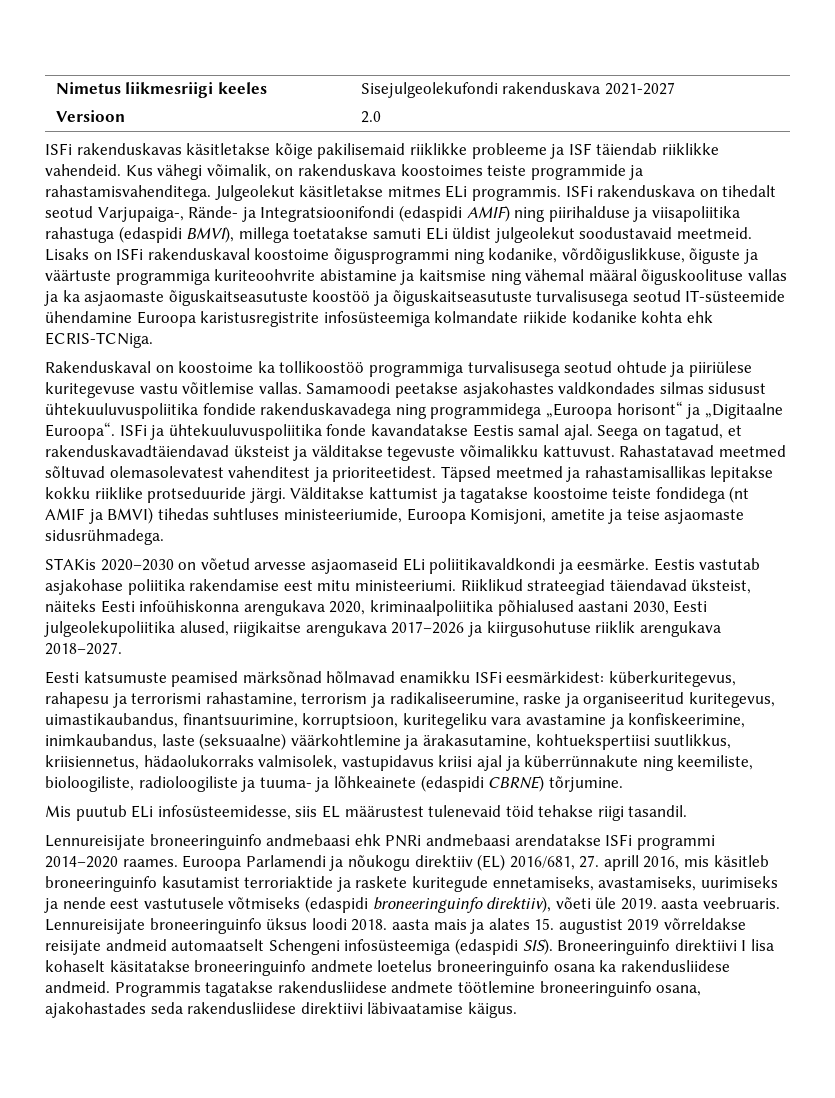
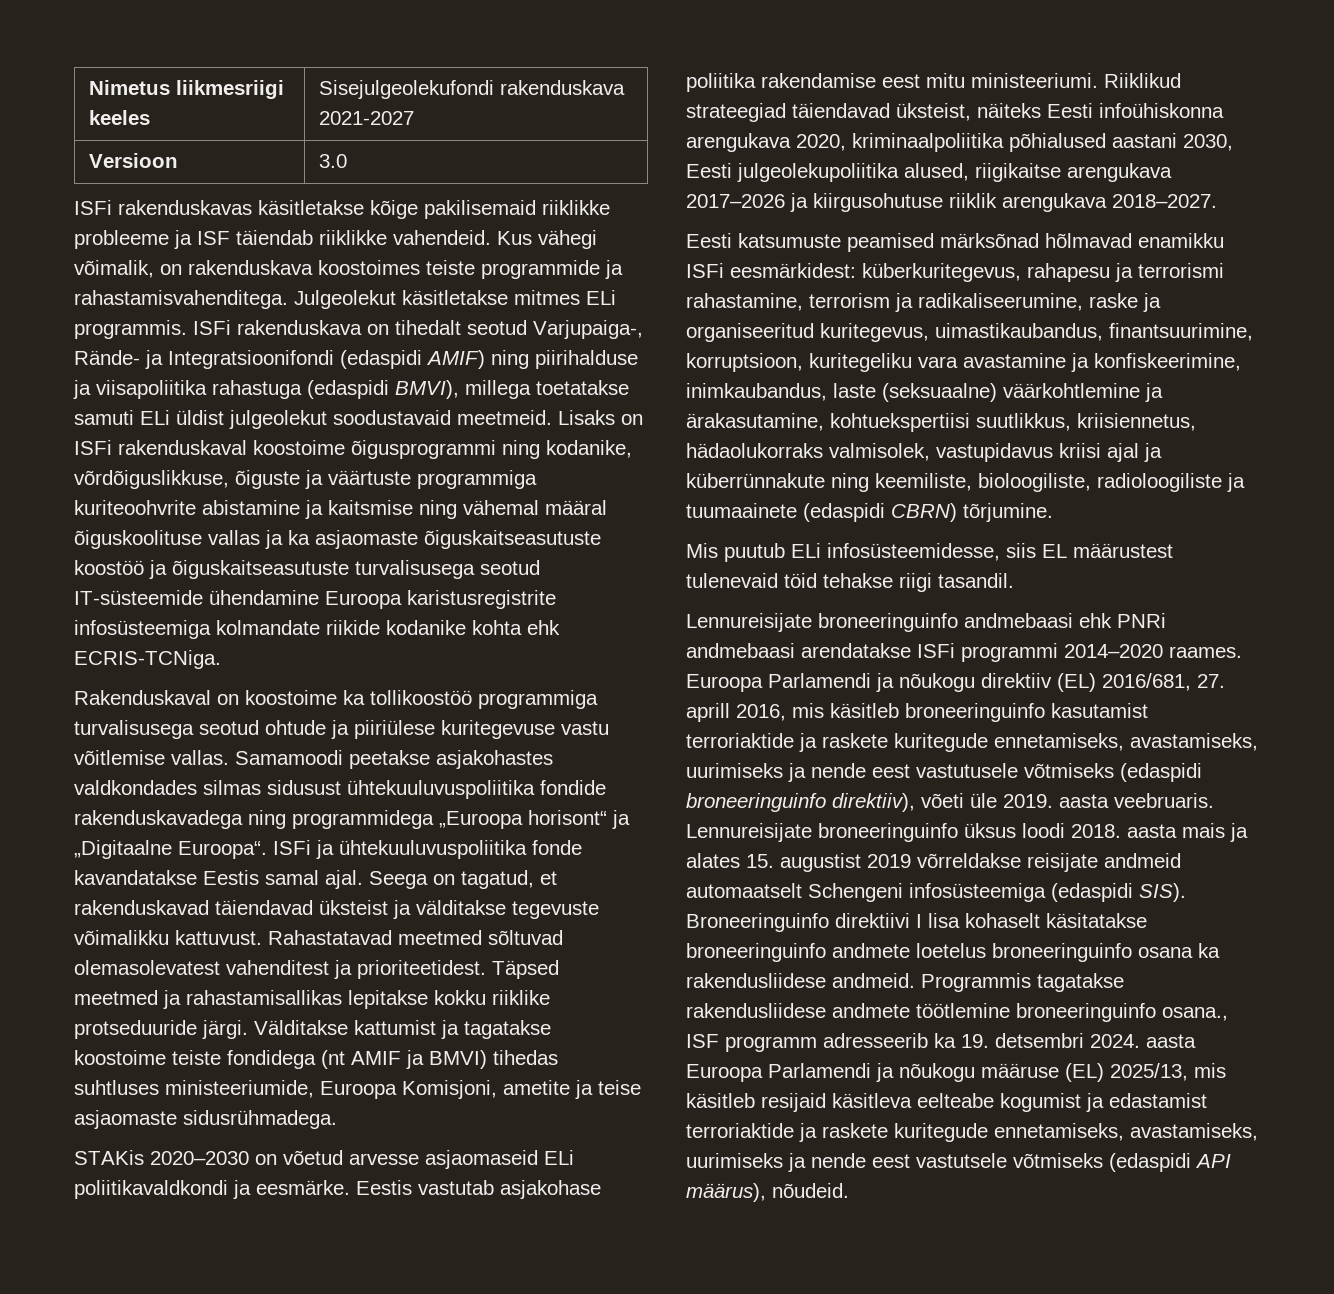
[360,111,381,123] 2.0 -> [318,154,347,168] 3.0
[45,445,229,457] rakenduskavadtäiendavad -> [74,900,313,915] rakenduskavad täiendavad
[259,775,545,792] tuuma- ja lõhkeainete (edaspidi CBRNE) -> [686,503,957,522] tuumaainete (edaspidi CBRN)
[656,985,702,996] [45,1002,517,1018] osana, ajakohastades seda rakendusliidese direktiivi läbivaatamise käigus. -> [1162,1007,1228,1021] [686,1033,1196,1052] [686,1063,1226,1082] [686,1093,1207,1112] [686,1123,1258,1142] [686,1153,1231,1172] [686,1183,849,1202] osana., ISF programm adresseerib ka 19. detsembri 2024. aasta Euroopa Parlamendi ja nõukogu määruse (EL) 2025/13, mis käsitleb resijaid käsitleva eelteabe kogumist ja edastamist terroriaktide ja raskete kuritegude ennetamiseks, avastamiseks, uurimiseks ja nende eest vastutsele võtmiseks (edaspidi API määrus), nõudeid.

